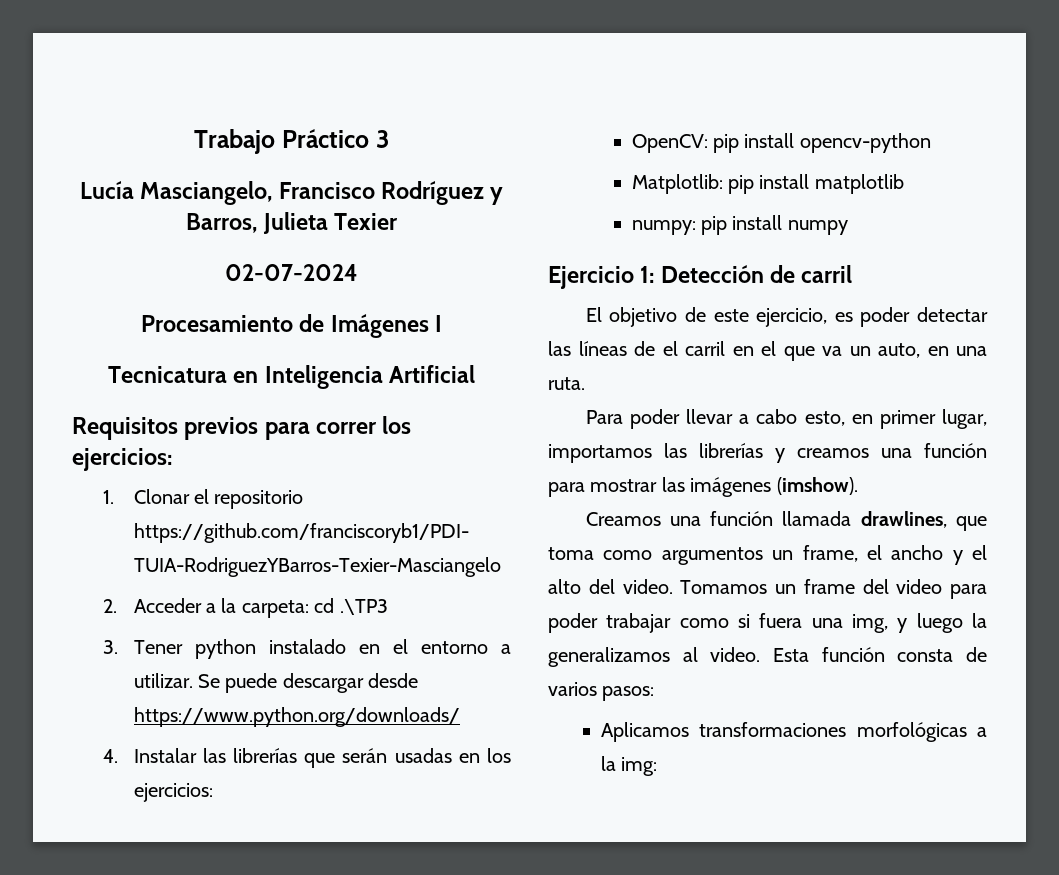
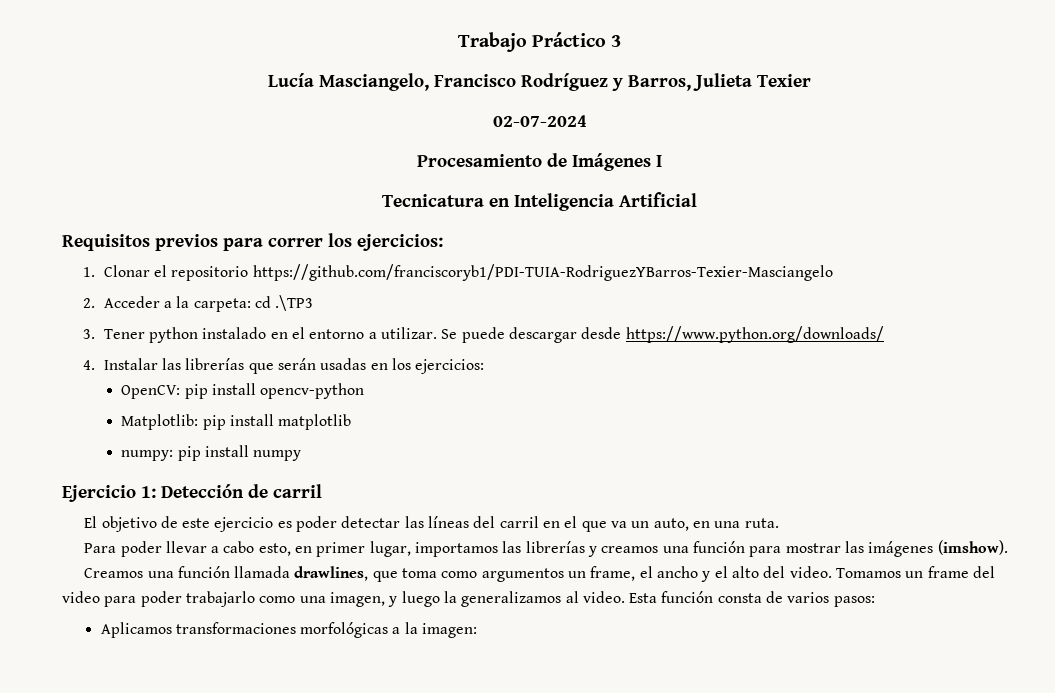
[756,308,828,327] ejercicio, -> [214,517,274,532] ejercicio
[634,341,678,356] de el -> [473,516,496,528] del
[606,613,888,633] trabajar como si fuera una img, -> [185,591,385,607] trabajarlo como una imagen,
[621,757,658,776] img: -> [422,623,478,638] imagen:

